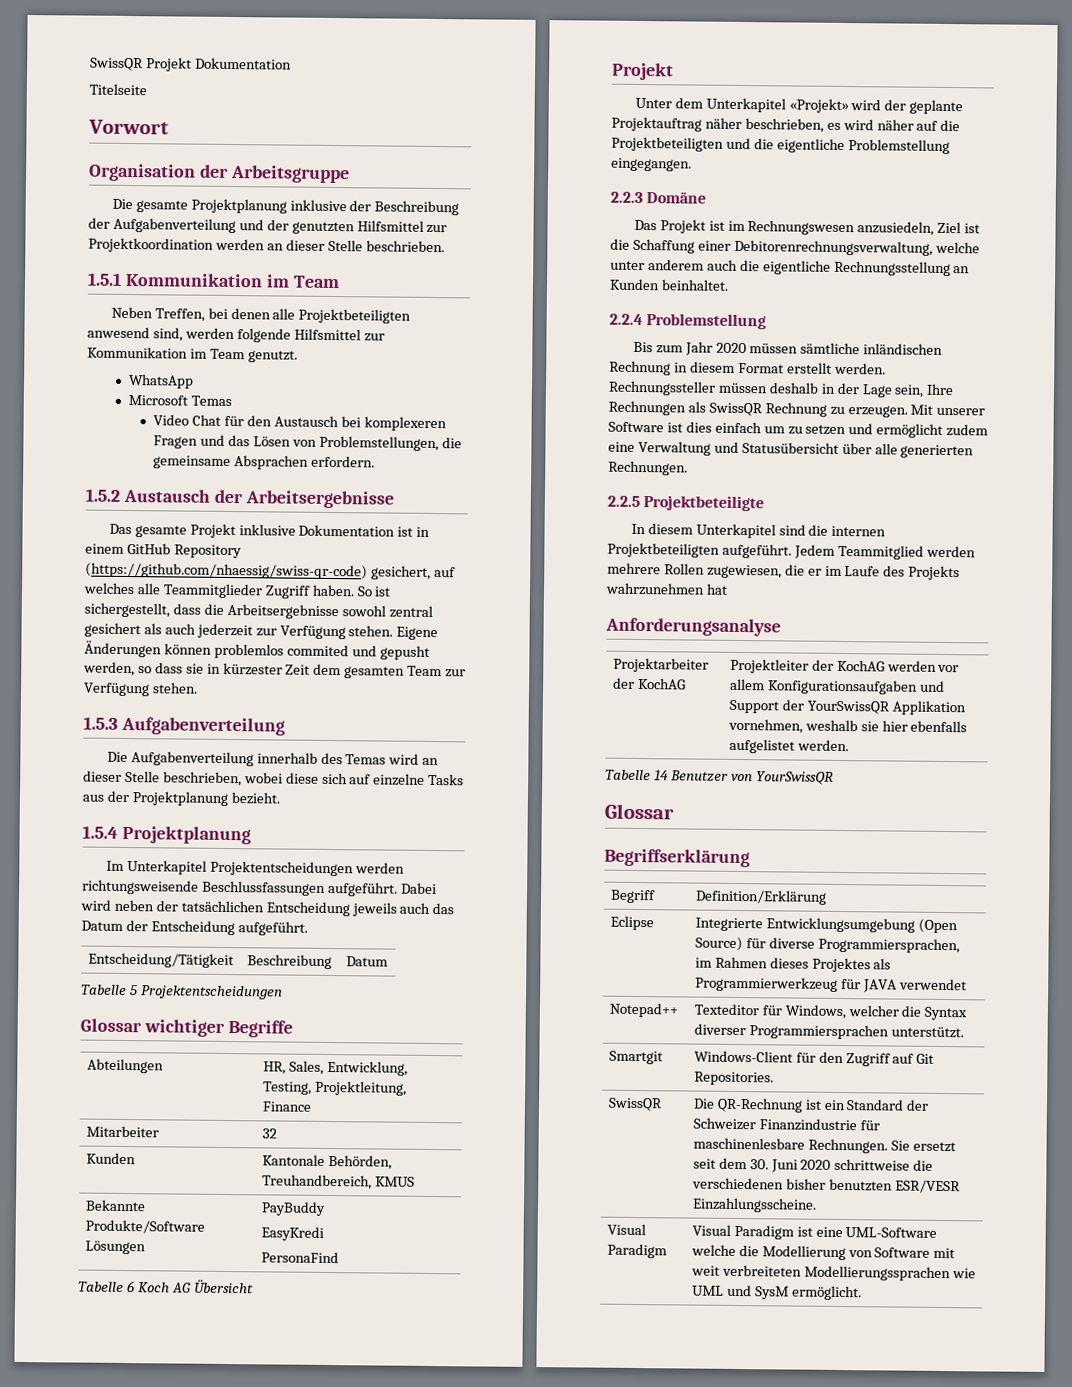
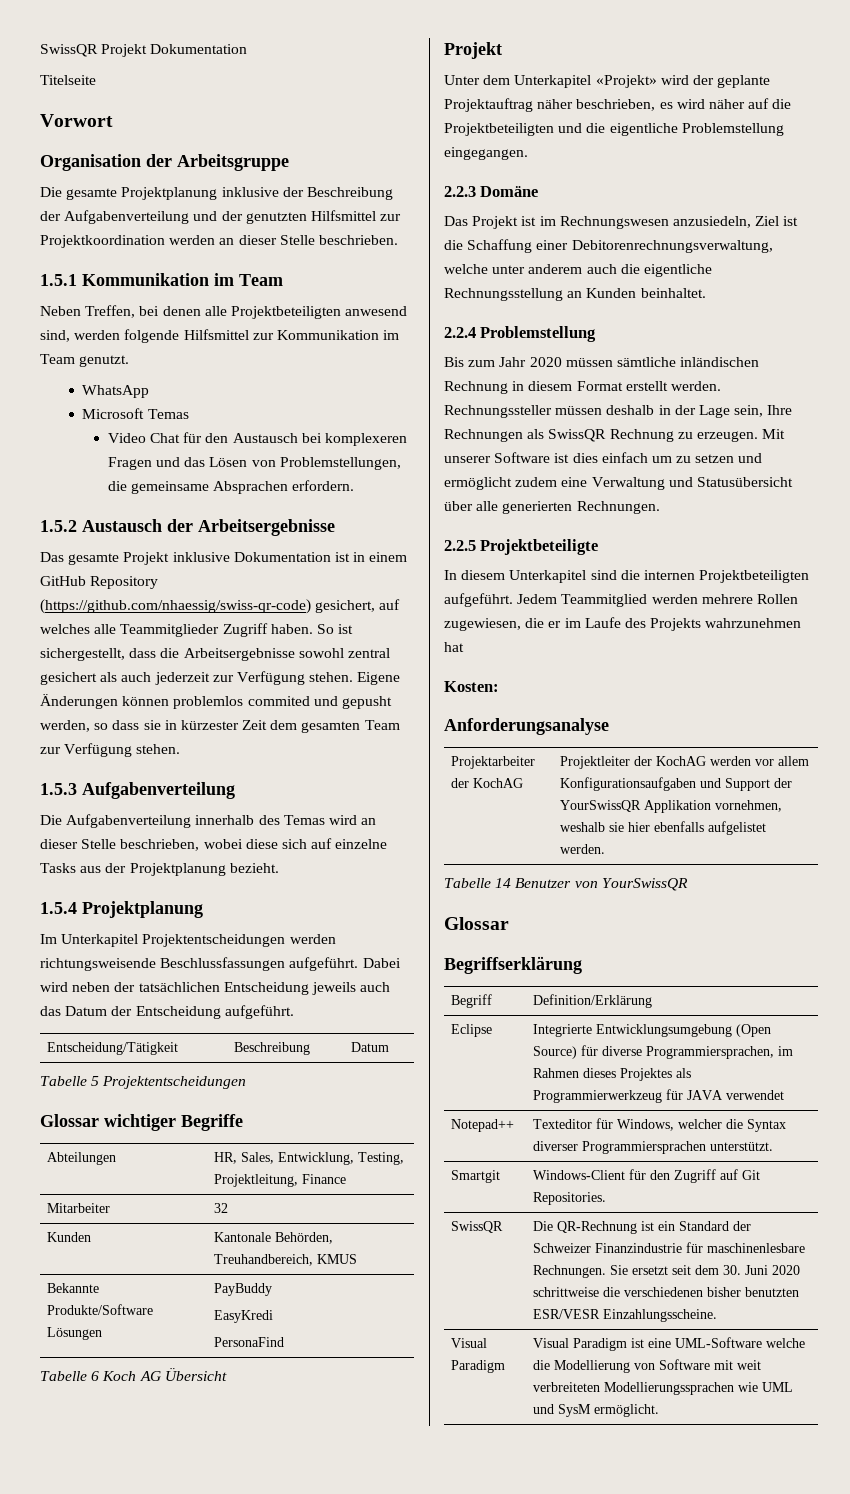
(728, 589) none -> [444,681,499,692] // Kosten:

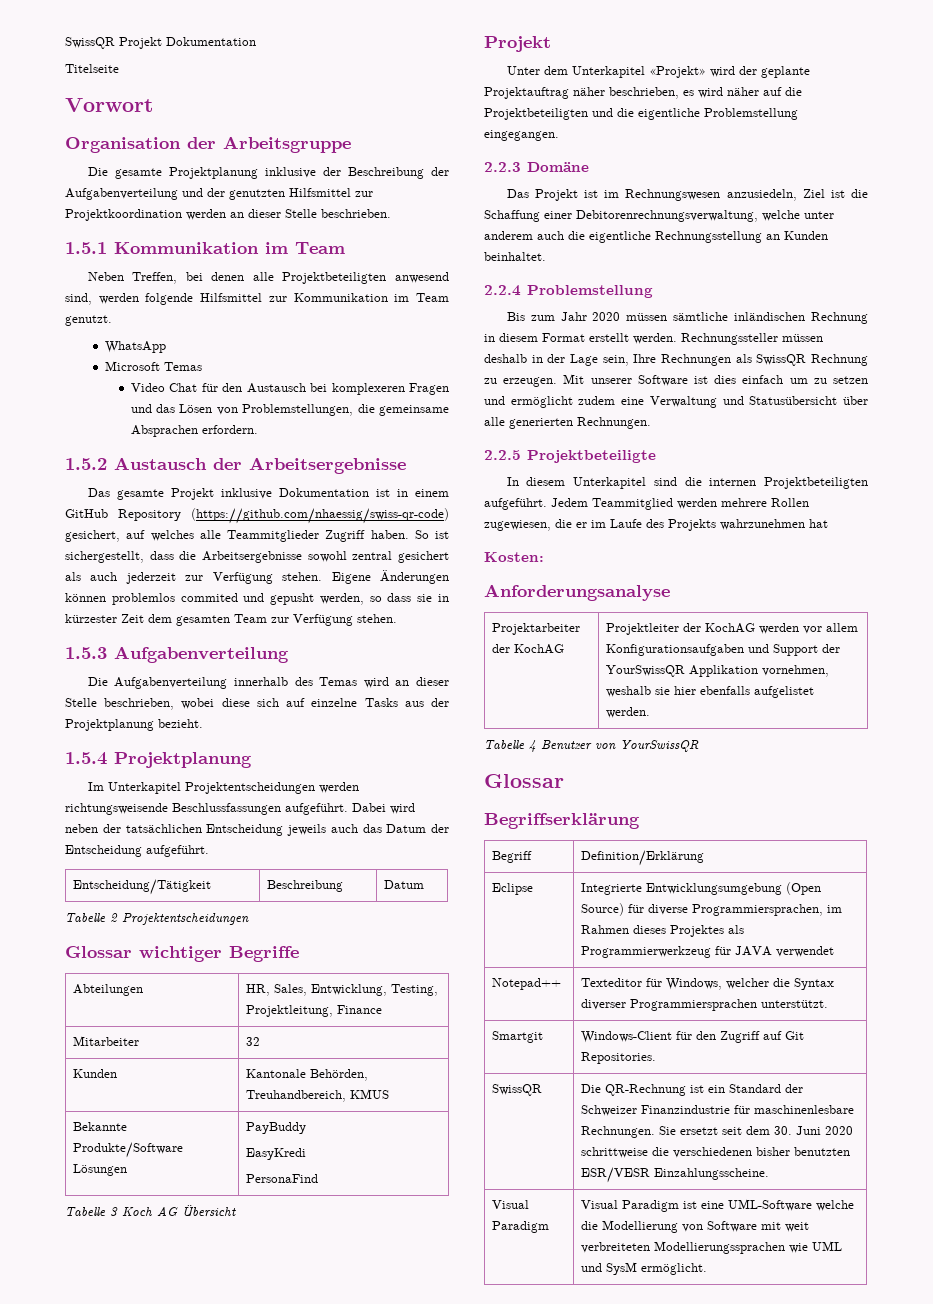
[91,1076,100,1086] 5 -> [110,913,118,922] 2
[91,1371,100,1381] 6 -> [110,1207,118,1216] 3
[495,878,512,888] 14 -> [529,740,536,752] 4

